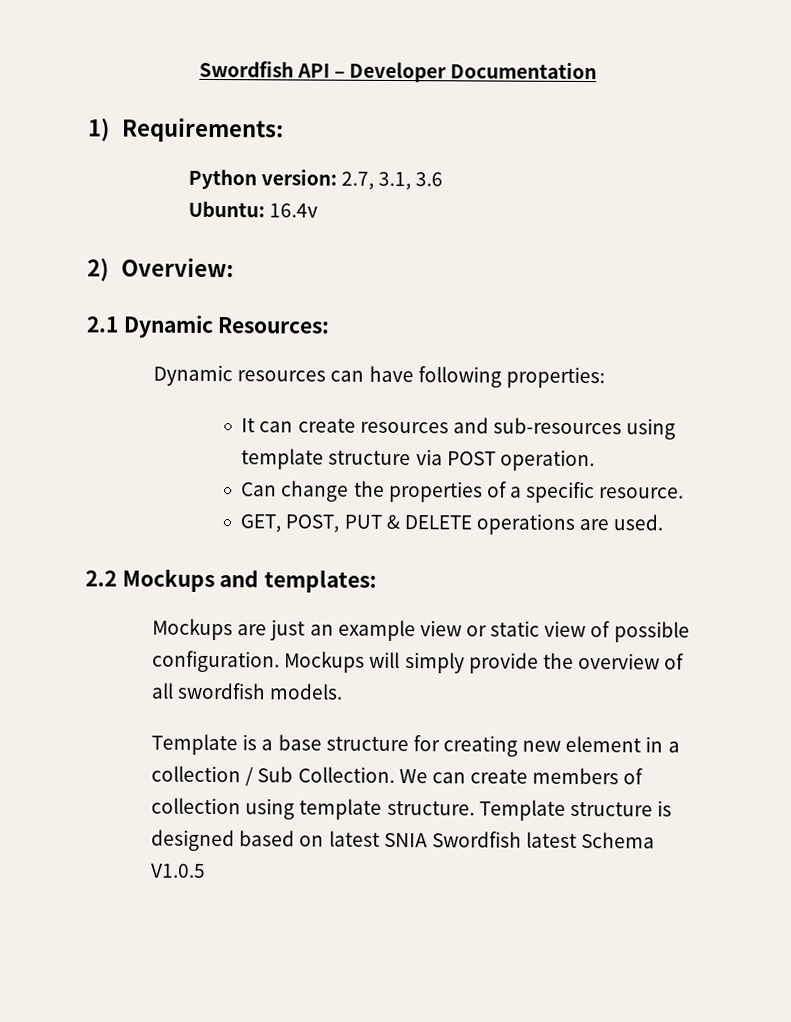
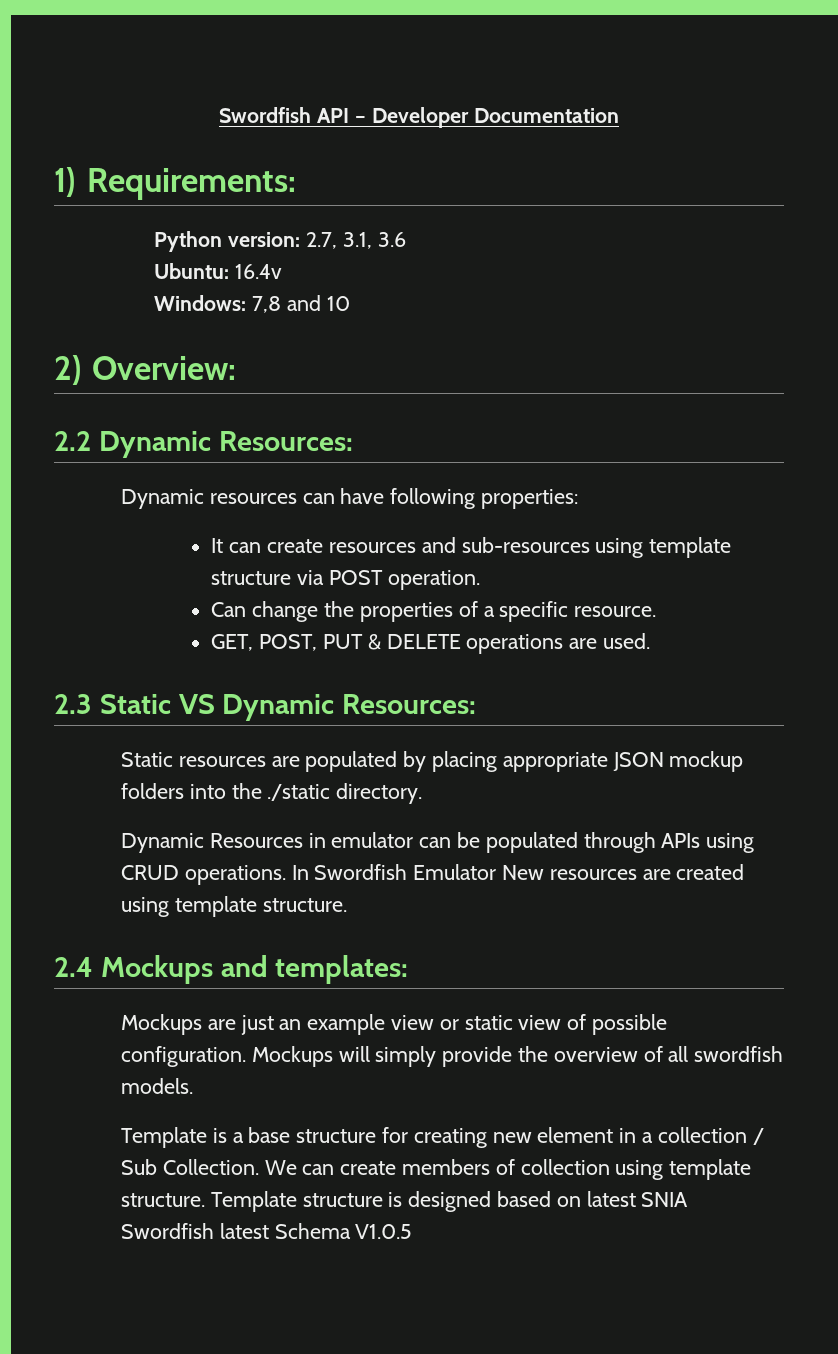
(318, 210) none -> [154,295,350,313] // Windows: 7,8 and 10
[86,316,119,333] 2.1 -> [54,431,91,451] 2.2
[85,570,117,587] 2.2 -> [54,694,477,721] [120,751,744,772] [120,783,423,804] [120,832,755,853] [120,864,745,885] [120,896,347,917] [54,957,93,977] 2.3 Static VS Dynamic Resources: // Static resources are populated by placing appropriate JSON mockup folders into the ./static directory. // Dynamic Resources in emulator can be populated through APIs using CRUD operations. In Swordfish Emulator New resources are created using template structure. // 2.4

